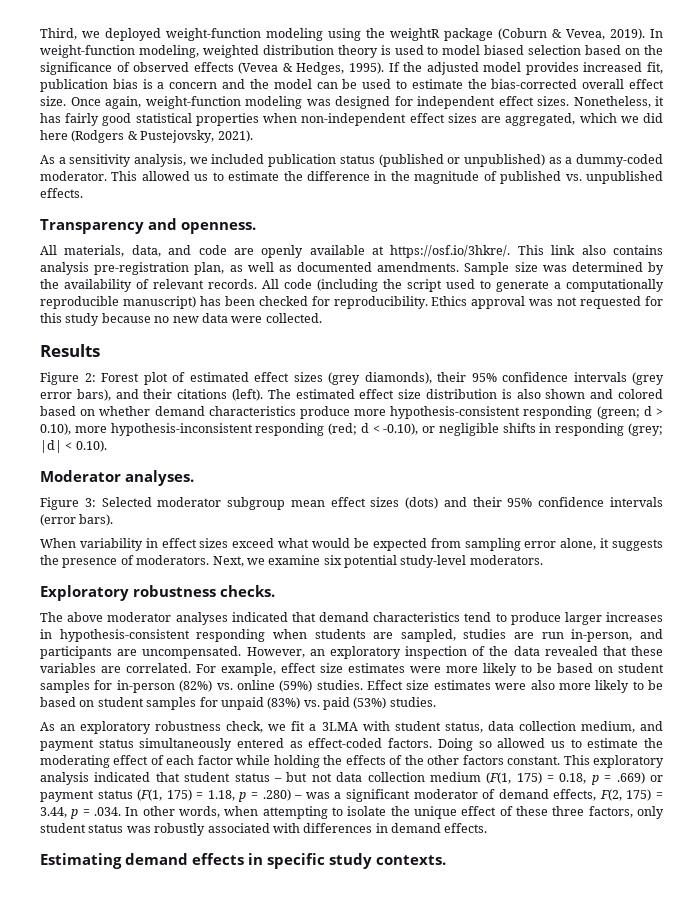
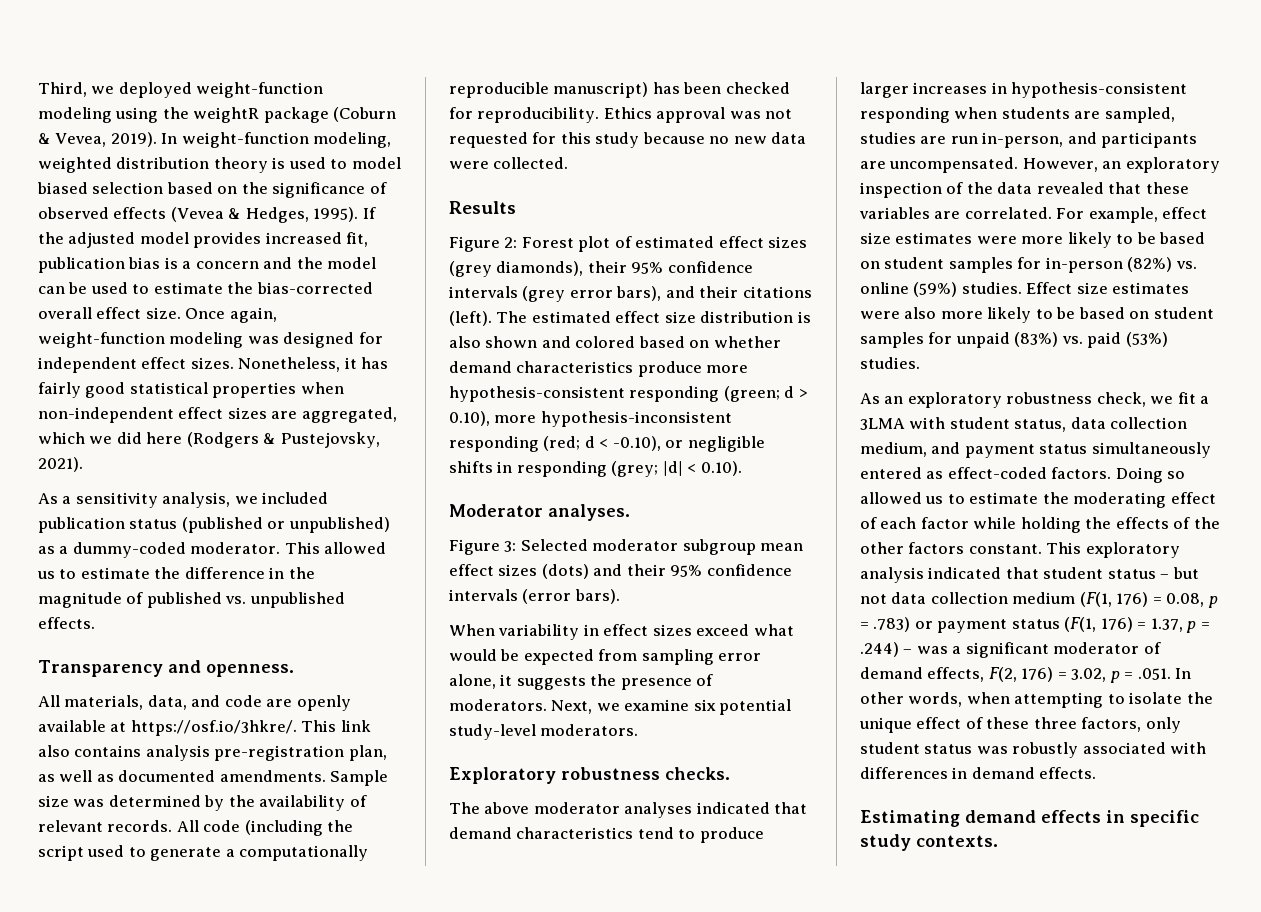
[516,772,645,785] 175) = 0.18, p = .669) -> [1116,592,1218,608] [860,617,911,632] 176) = 0.08, p = .783)
[166,789,291,802] 175) = 1.18, p = .280) -> [1100,617,1210,633] [860,642,899,657] 176) = 1.37, p = .244)
[626,789,663,801] [40,807,121,819] 175) = 3.44, p = .034. -> [1021,667,1171,683] 176) = 3.02, p = .051.

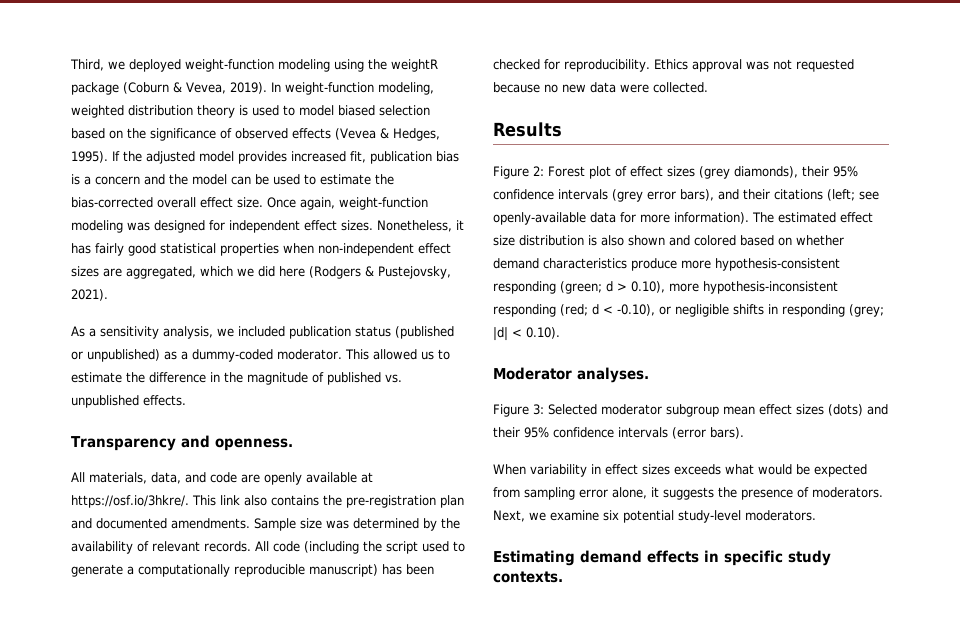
[145,745,387,761] [38,770,114,782] analysis pre-registration plan, as well as -> [323,495,464,508] [71,518,92,529] the pre-registration plan and
[532,132,640,148] for this study -> (854, 65) none
[635,236,715,248] estimated -> (627, 171) none
[449,311,492,326] (left). -> [827,189,879,201] [493,212,749,225] (left; see openly-available data for more information).
[696,624,750,636] exceed -> [674,464,721,475] exceeds
[449,767,730,784] [449,802,808,818] [449,827,764,843] [860,82,1188,98] [860,107,1175,123] [860,132,1198,148] [860,157,1220,173] [860,182,1189,198] [859,207,1208,223] [860,232,1206,248] [860,257,1197,273] [860,282,1190,297] [860,307,1214,323] [860,332,1168,348] [860,357,920,369] [860,392,1210,408] [860,417,1188,432] [860,442,1211,458] [860,467,1186,483] [860,492,1216,508] [860,517,1220,533] [860,542,1180,558] [860,567,1199,583] [860,592,1218,608] [860,617,1210,633] [860,642,1161,658] [860,667,1192,683] [860,692,1213,708] [859,717,1181,733] [860,742,1207,758] [860,767,1097,779] // Exploratory robustness checks. // The above moderator analyses indicated that demand characteristics tend to produce larger increases in hypothesis-consistent responding when students are sampled, studies are run in-person, and participants are uncompensated. However, an exploratory inspection of the data revealed that these variables are correlated. For example, effect size estimates were more likely to be based on student samples for in-person (82%) vs. online (59%) studies. Effect size estimates were also more likely to be based on student samples for unpaid (83%) vs. paid (53%) studies. // As an exploratory robustness check, we fit a 3LMA with student status, data collection medium, and payment status simultaneously entered as effect-coded factors. Doing so allowed us to estimate the moderating effect of each factor while holding the effects of the other factors constant. This exploratory analysis indicated that student status – but not data collection medium (F(1, 176) = 0.08, p = .783) or payment status (F(1, 176) = 1.37, p = .244) – was a significant moderator of demand effects, F(2, 176) = 3.02, p = .051. In other words, when attempting to isolate the unique effect of these three factors, only student status was robustly associated with differences in demand effects. -> (816, 515) none

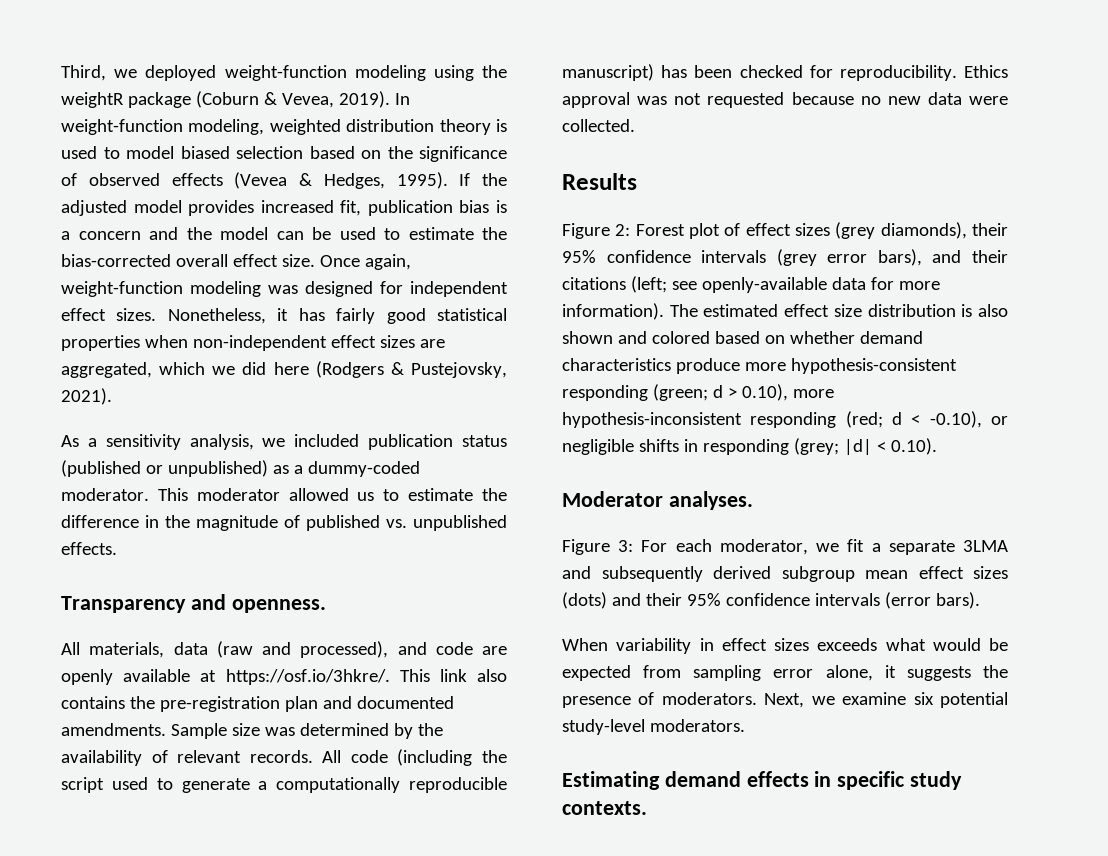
(369, 354) none -> [196,488,280,501] moderator
[151,472,181,484] data, -> [173,641,389,658] data (raw and processed),
[548,404,662,415] Selected moderator -> [641,539,1008,555] [562,566,771,582] For each moderator, we fit a separate 3LMA and subsequently derived

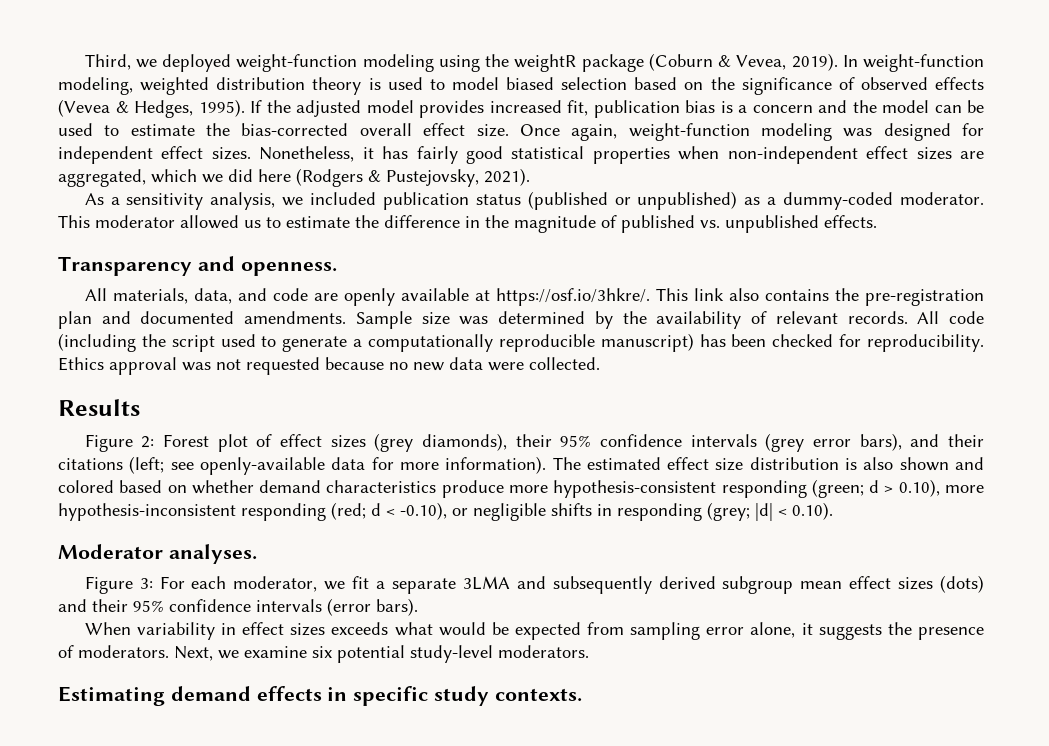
[173,641,389,658] data (raw and processed), -> [193,288,232,304] data,

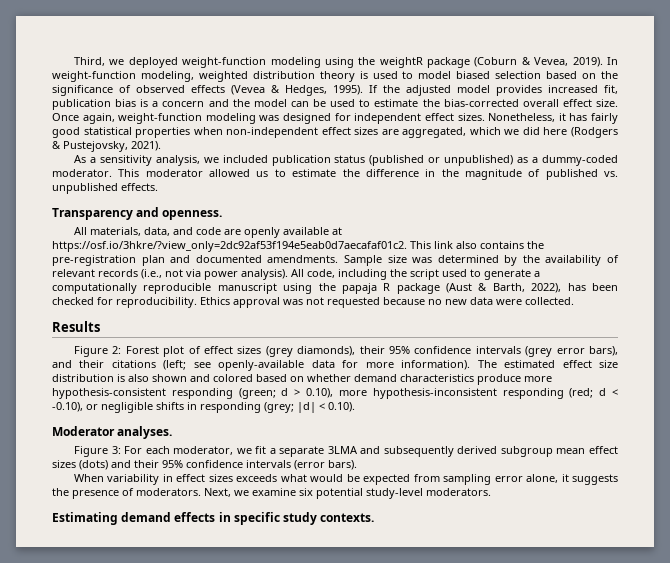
[495,288,650,306] https://osf.io/3hkre/. -> [52,241,407,252] https://osf.io/3hkre/?view_only=2dc92af53f194e5eab0d7aecafaf01c2.
[847,311,985,324] [58,333,136,352] records. All code (including -> [98,269,387,280] records (i.e., not via power analysis). All code, including
[600,333,694,352] manuscript) -> [217,283,562,294] manuscript using the papaja R package (Aust & Barth, 2022),

